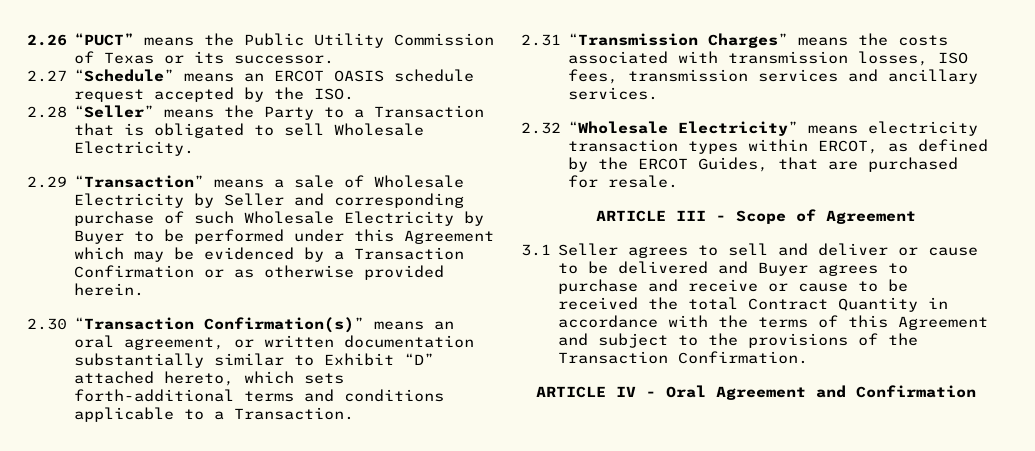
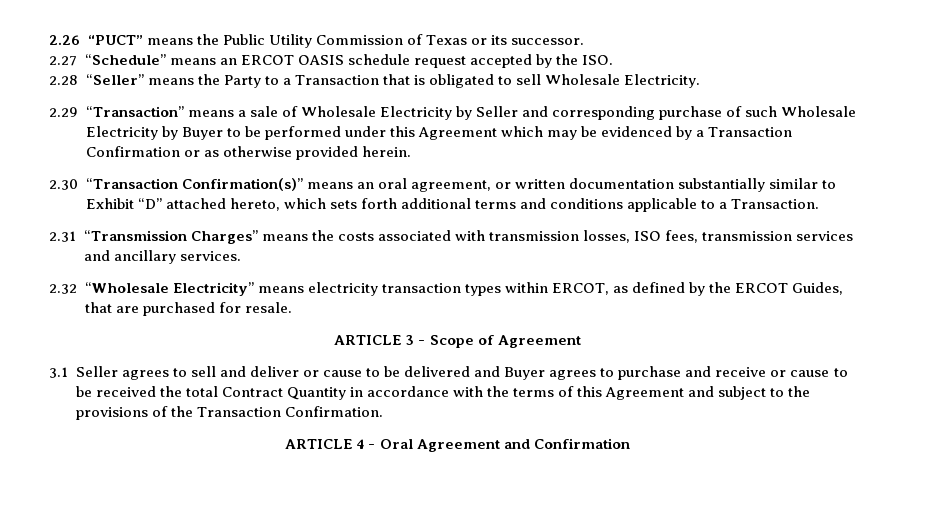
[74,389,235,402] forth-additional -> [360,198,471,209] forth additional
[676,210,706,221] III -> [405,335,415,345] 3
[616,386,636,397] IV -> [356,439,365,449] 4

